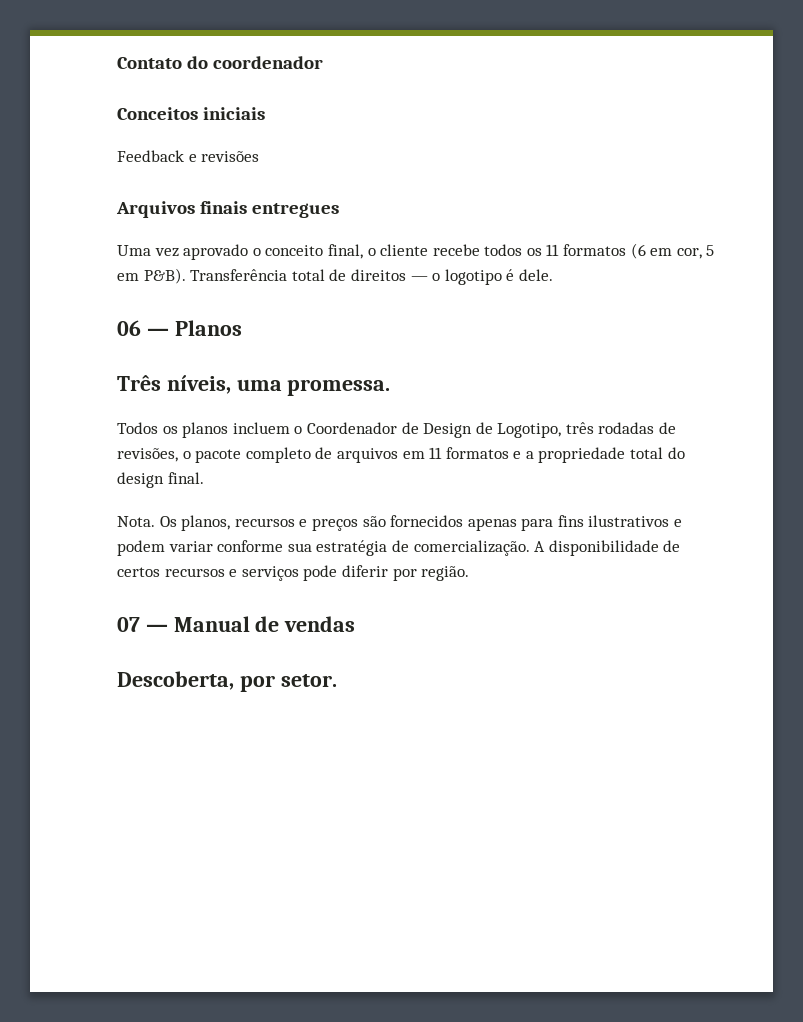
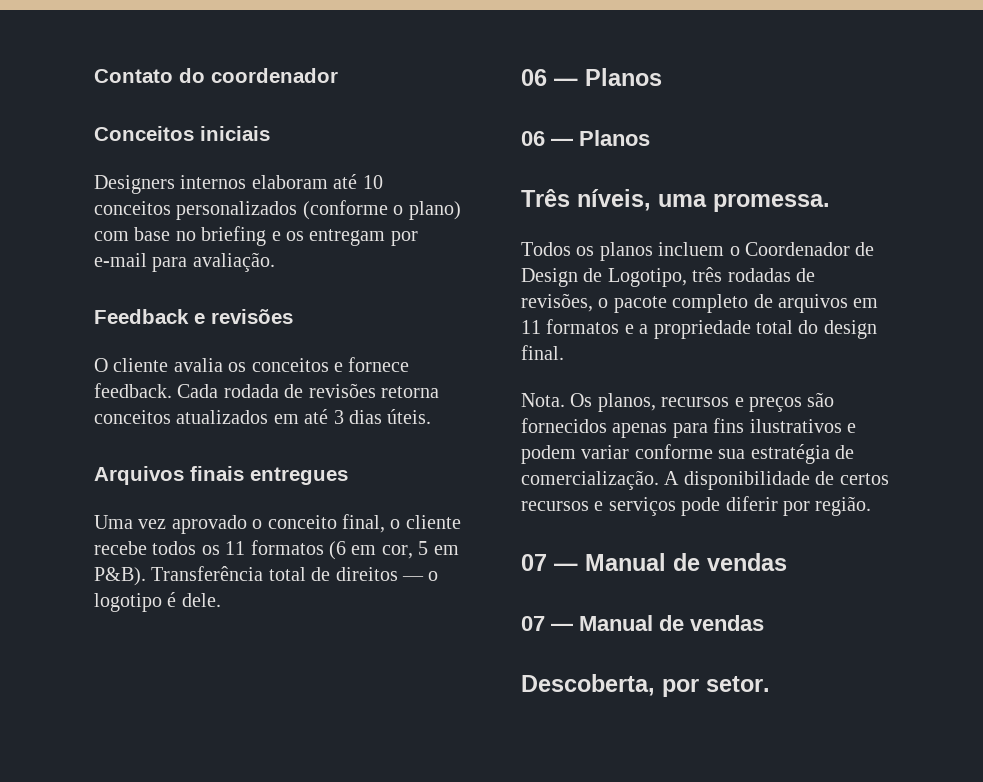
[117,150,260,162] Feedback e revisões -> [94,174,383,194] [94,200,461,220] [94,226,418,246] [94,252,275,272] [94,309,293,324] [94,357,410,372] [94,383,439,398] [94,409,432,424] Designers internos elaboram até 10 conceitos personalizados (conforme o plano) com base no briefing e os entregam por e-mail para avaliação. // Feedback e revisões // O cliente avalia os conceitos e fornece feedback. Cada rodada de revisões retorna conceitos atualizados em até 3 dias úteis.
(242, 328) none -> [521,130,650,146] // 06 — Planos
(356, 624) none -> [521,615,764,631] // 07 — Manual de vendas

